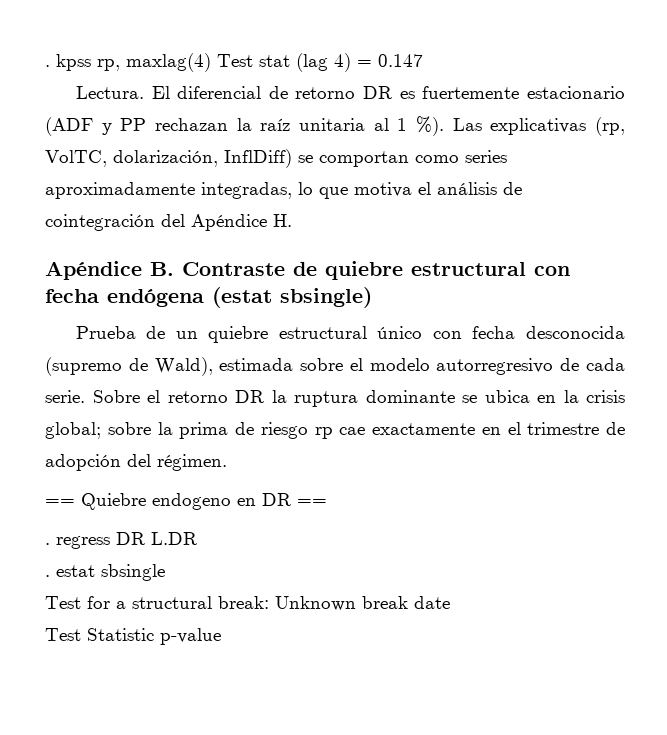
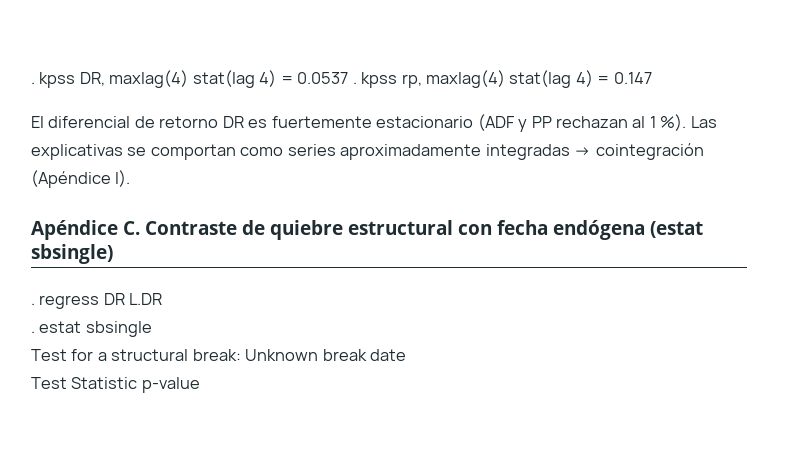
[45,53,328,72] . kpss rp, maxlag(4) Test stat (lag -> [31,70,572,88] . kpss DR, maxlag(4) stat(lag 4) = 0.0537 . kpss rp, maxlag(4) stat(lag
[75,86,144,99] Lectura. -> (652, 78) none
[236,118,365,131] la raíz unitaria -> (629, 122) none
[595,117,626,136] [45,149,292,168] (rp, VolTC, dolarización, InflDiff) -> (123, 152) none
[201,182,522,199] [45,214,292,231] [45,261,174,280] integradas, lo que motiva el análisis de cointegración del Apéndice H. // Apéndice B. -> [485,143,704,160] [31,170,131,188] [31,220,140,240] integradas → cointegración (Apéndice I). // Apéndice C.
[75,326,626,343] [45,357,625,376] [45,390,625,407] [45,422,625,439] [45,454,227,471] [45,493,327,510] // Prueba de un quiebre estructural único con fecha desconocida (supremo de Wald), estimada sobre el modelo autorregresivo de cada serie. Sobre el retorno DR la ruptura dominante se ubica en la crisis global; sobre la prima de riesgo rp cae exactamente en el trimestre de adopción del régimen. // == Quiebre endogeno en DR == -> (113, 254) none

